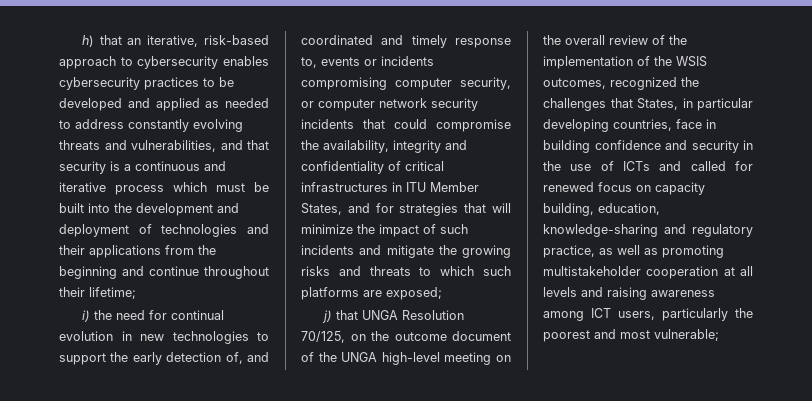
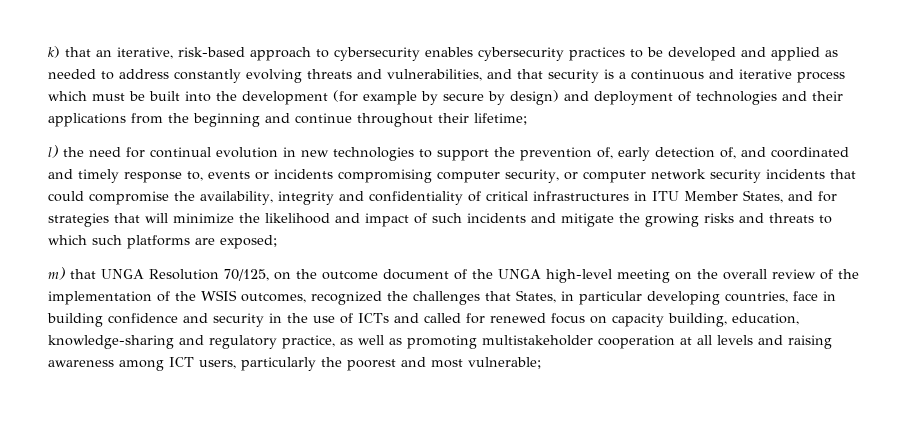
[81,35,94,47] h) -> [48,46,60,58] k)
(213, 209) none -> [333,90,559,105] (for example by secure by design)
[81,310,90,322] i) -> [48,145,58,158] l)
(129, 357) none -> [520,147,613,161] prevention of,
(375, 229) none -> [265,213,360,224] likelihood and
[321,310,332,323] j) -> [48,267,65,280] m)

